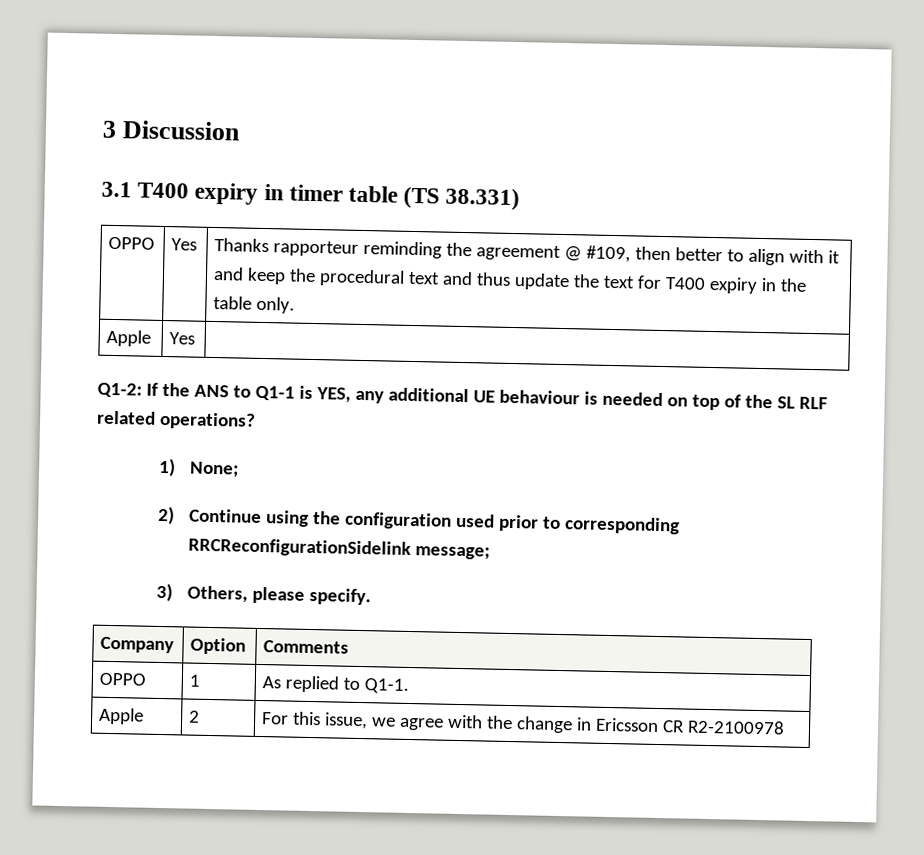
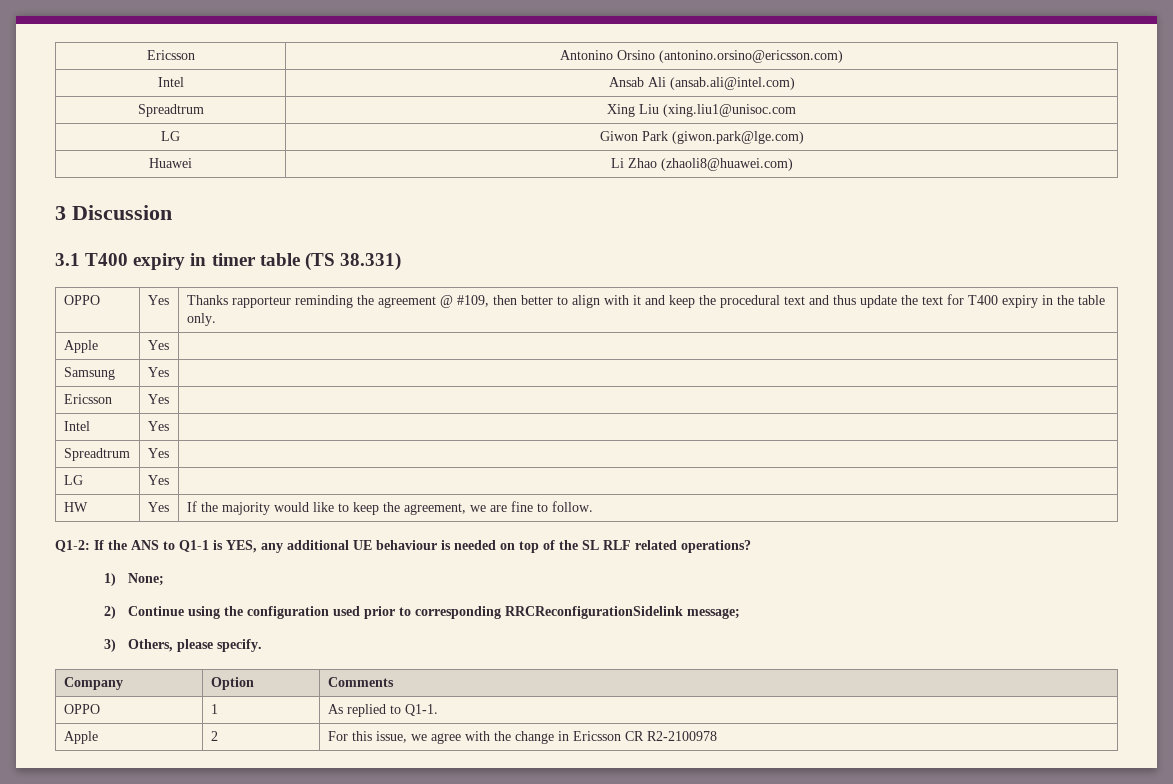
(102, 129) none -> [146,50,195,60] [560,50,843,63] [157,77,184,87] [608,77,795,90] [137,104,204,117] [607,104,796,117] [161,131,180,141] [599,131,804,144] [149,158,192,168] [610,158,793,171] Ericsson | Antonino Orsino (antonino.orsino@ericsson.com) // Intel | Ansab Ali (ansab.ali@intel.com) // Spreadtrum | Xing Liu (xing.liu1@unisoc.com // LG | Giwon Park (giwon.park@lge.com) // Huawei | Li Zhao (zhaoli8@huawei.com) //
(196, 338) none -> [63,367,115,380] [147,367,169,377] [63,394,112,404] [147,394,169,404] [63,421,90,431] [147,421,169,431] [63,448,130,461] [147,448,169,458] [63,475,83,485] [147,475,169,485] [63,502,88,512] [147,502,169,512] [186,501,593,515] // Samsung | Yes | // Ericsson | Yes | // Intel | Yes | // Spreadtrum | Yes | // LG | Yes | // HW | Yes | If the majority would like to keep the agreement, we are fine to follow.

